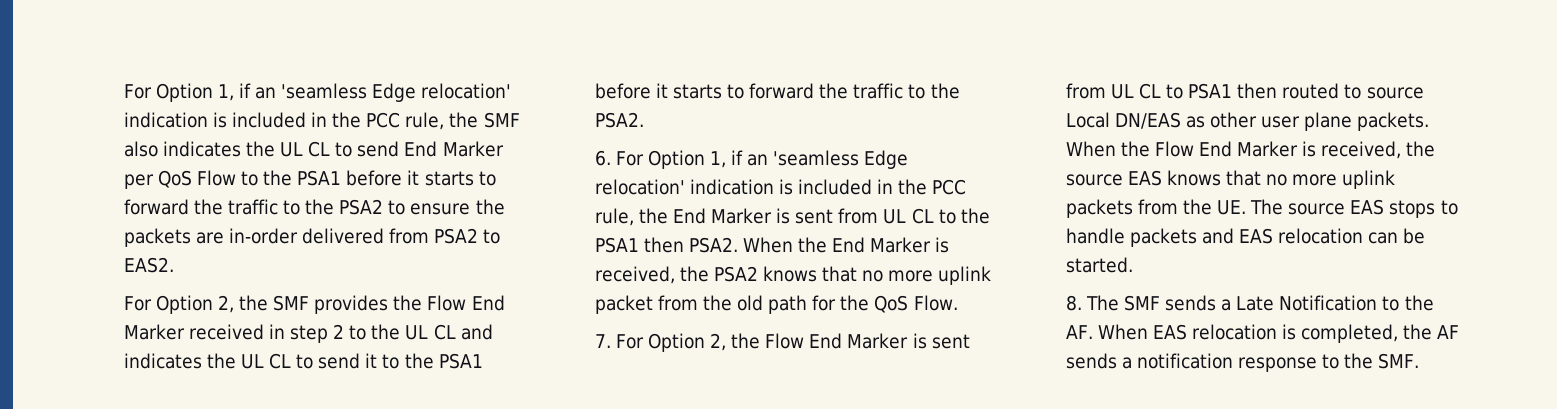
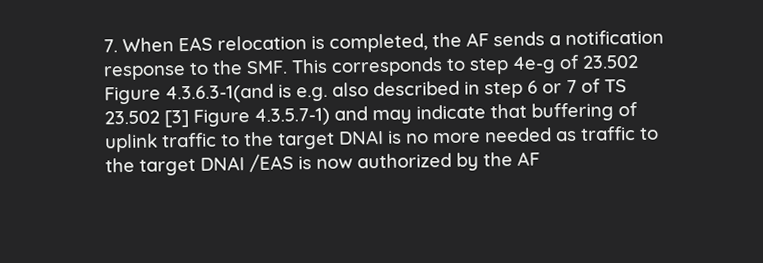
[123,83,512,102] [123,112,520,130] [123,141,504,157] [123,170,496,189] [123,199,505,215] [123,228,501,247] [123,257,174,273] [123,295,505,314] [123,324,493,343] [123,353,483,369] [594,83,960,99] [594,112,644,128] [594,150,909,169] [594,179,967,195] [594,208,990,226] [594,237,950,253] [594,266,992,285] [594,295,958,314] [594,333,970,352] [1065,83,1424,99] [1065,112,1430,131] [1065,141,1436,159] [1065,170,1396,189] [1065,199,1458,218] [1065,228,1426,247] [1065,257,1133,273] [1065,295,1434,311] [1065,325,1093,339] For Option 1, if an 'seamless Edge relocation' indication is included in the PCC rule, the SMF also indicates the UL CL to send End Marker per QoS Flow to the PSA1 before it starts to forward the traffic to the PSA2 to ensure the packets are in-order delivered from PSA2 to EAS2. // For Option 2, the SMF provides the Flow End Marker received in step 2 to the UL CL and indicates the UL CL to send it to the PSA1 before it starts to forward the traffic to the PSA2. // 6. For Option 1, if an 'seamless Edge relocation' indication is included in the PCC rule, the End Marker is sent from UL CL to the PSA1 then PSA2. When the End Marker is received, the PSA2 knows that no more uplink packet from the old path for the QoS Flow. // 7. For Option 2, the Flow End Marker is sent from UL CL to PSA1 then routed to source Local DN/EAS as other user plane packets. When the Flow End Marker is received, the source EAS knows that no more uplink packets from the UE. The source EAS stops to handle packets and EAS relocation can be started. // 8. The SMF sends a Late Notification to the AF. -> [103,39,119,53] 7.
(1420, 361) none -> [291,54,640,77] [104,78,628,105] [104,101,639,128] [105,126,660,153] [105,151,541,176] This corresponds to step 4e-g of 23.502 Figure 4.3.6.3-1(and is e.g. also described in step 6 or 7 of TS 23.502 [3] Figure 4.3.5.7-1) and may indicate that buffering of uplink traffic to the target DNAI is no more needed as traffic to the target DNAI /EAS is now authorized by the AF

